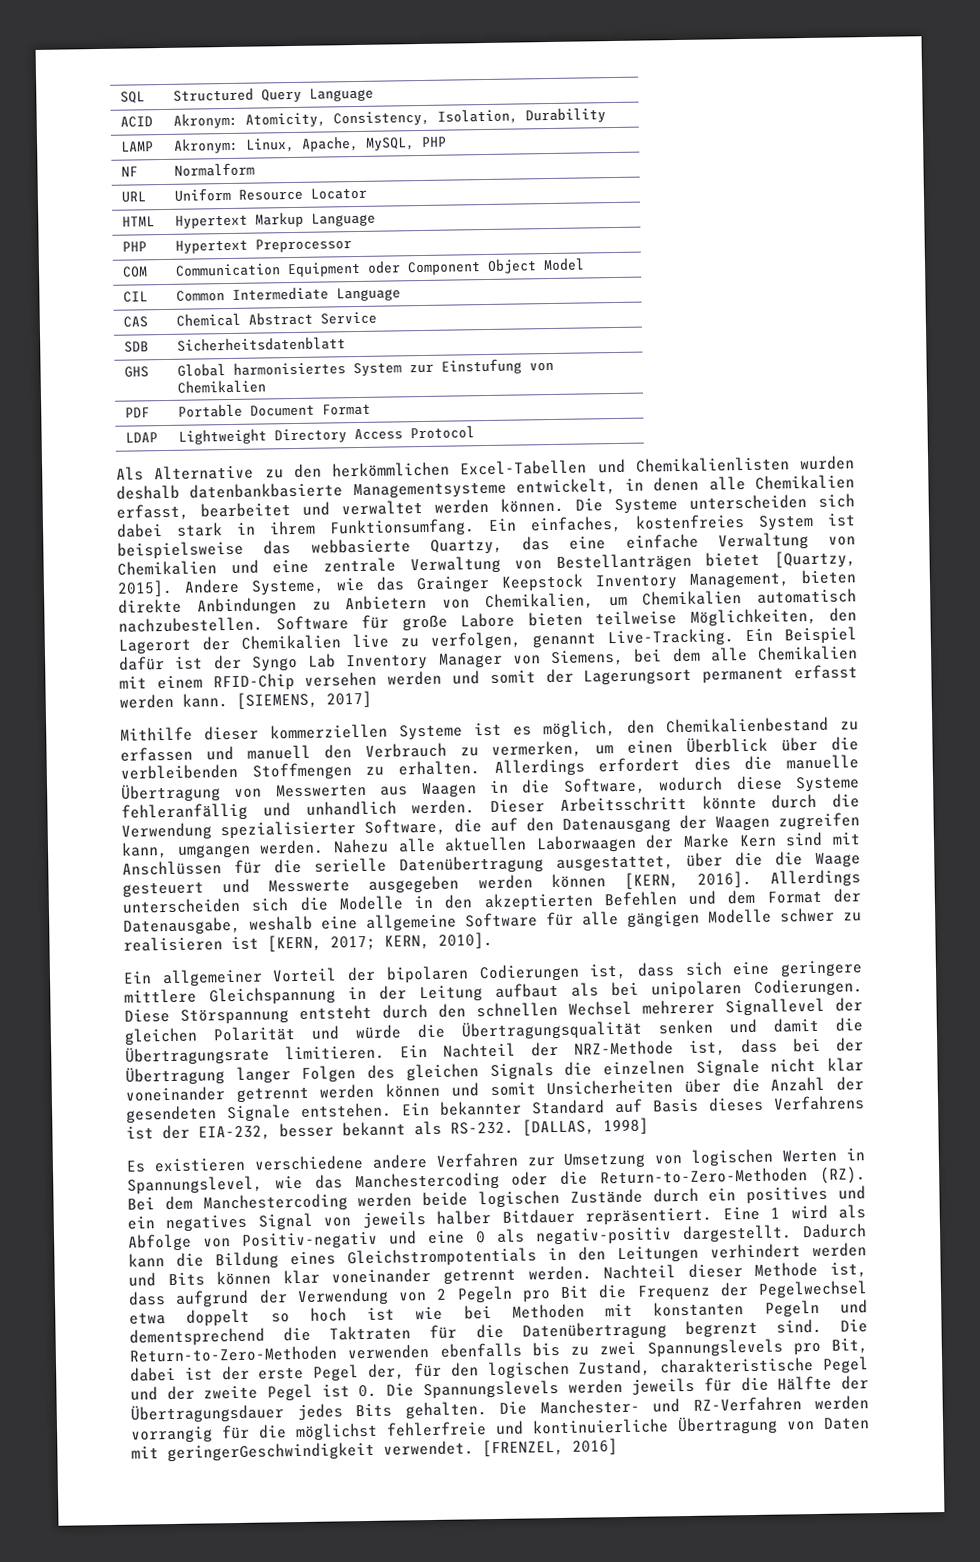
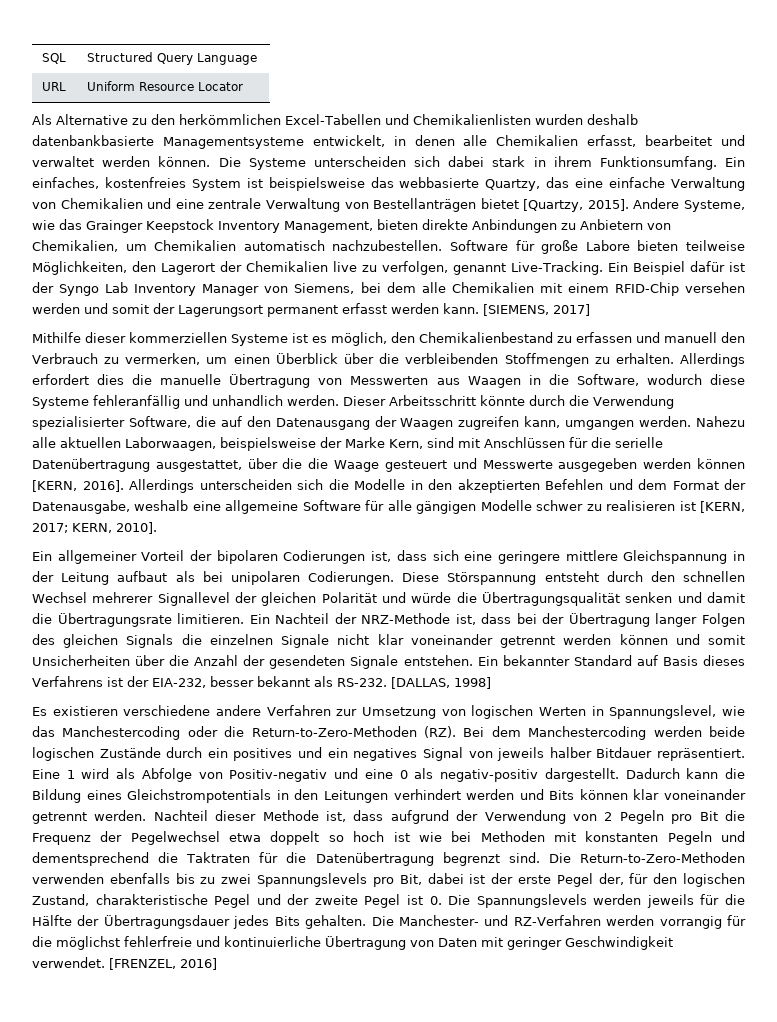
[120,116,154,128] [173,107,607,129] [121,141,155,152] [173,135,448,154] [121,166,139,177] [174,162,256,177] [121,191,147,203] [174,187,368,202] [122,216,156,227] [175,211,377,229] [122,241,148,252] [175,238,353,254] [122,266,149,278] [175,257,586,278] [123,291,149,303] [176,286,402,302] [123,316,149,328] [176,311,378,327] [124,341,150,353] [177,336,347,352] [124,366,150,378] [177,358,555,377] [177,379,267,394] [125,407,151,418] [178,403,372,418] [125,432,159,443] [178,425,476,445] ACID | Akronym: Atomicity, Consistency, Isolation, Durability // LAMP | Akronym: Linux, Apache, MySQL, PHP // NF | Normalform // URL | Uniform Resource Locator // HTML | Hypertext Markup Language // PHP | Hypertext Preprocessor // COM | Communication Equipment oder Component Object Model // CIL | Common Intermediate Language // CAS | Chemical Abstract Service // SDB | Sicherheitsdatenblatt // GHS | Global harmonisiertes System zur Einstufung von Chemikalien // PDF | Portable Document Format // LDAP | Lightweight Directory Access Protocol -> [42,82,67,91] [87,81,244,91] URL | Uniform Resource Locator
[535,834,637,854] Laborwaagen -> [125,437,316,451] Laborwaagen, beispielsweise
[738,834,777,848] Kern -> [389,439,423,449] Kern,
[167,1441,375,1463] geringerGeschwindigkeit -> [507,936,673,950] geringer Geschwindigkeit

